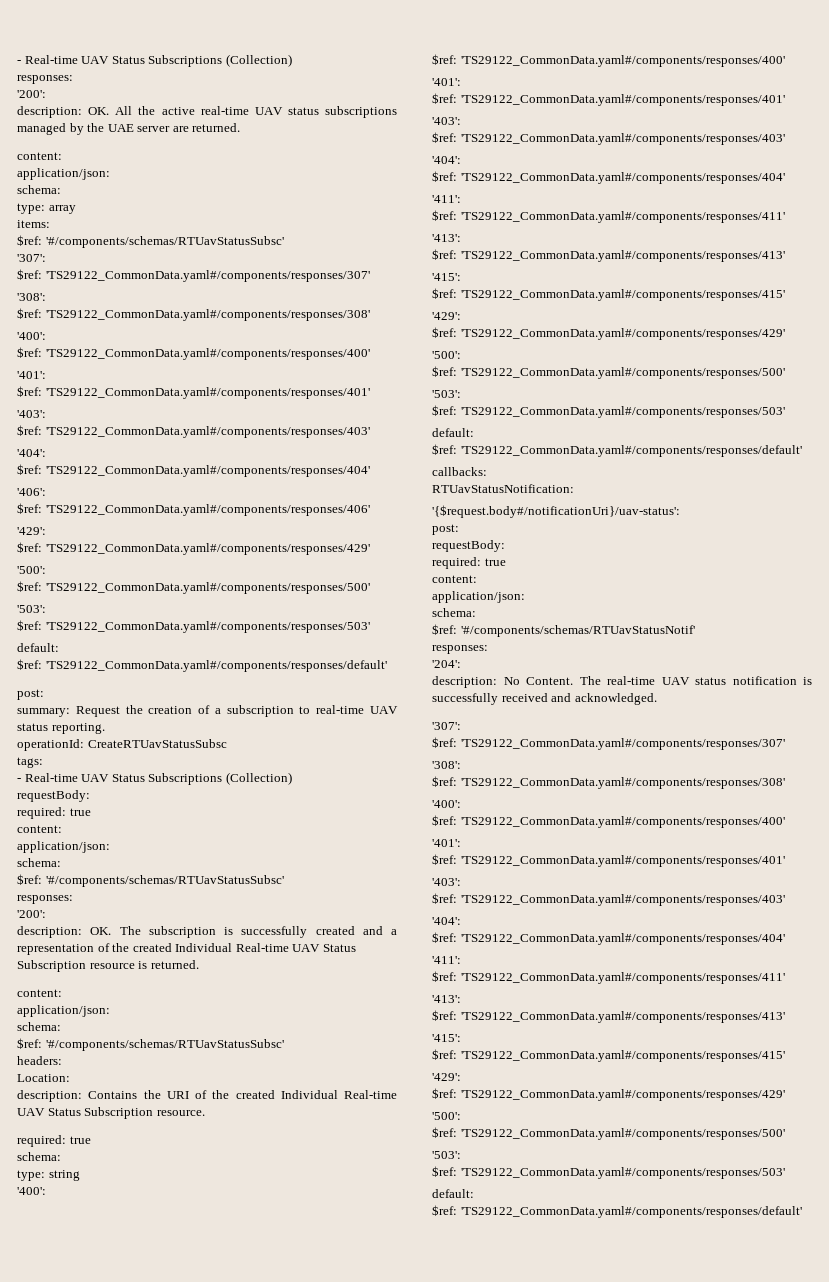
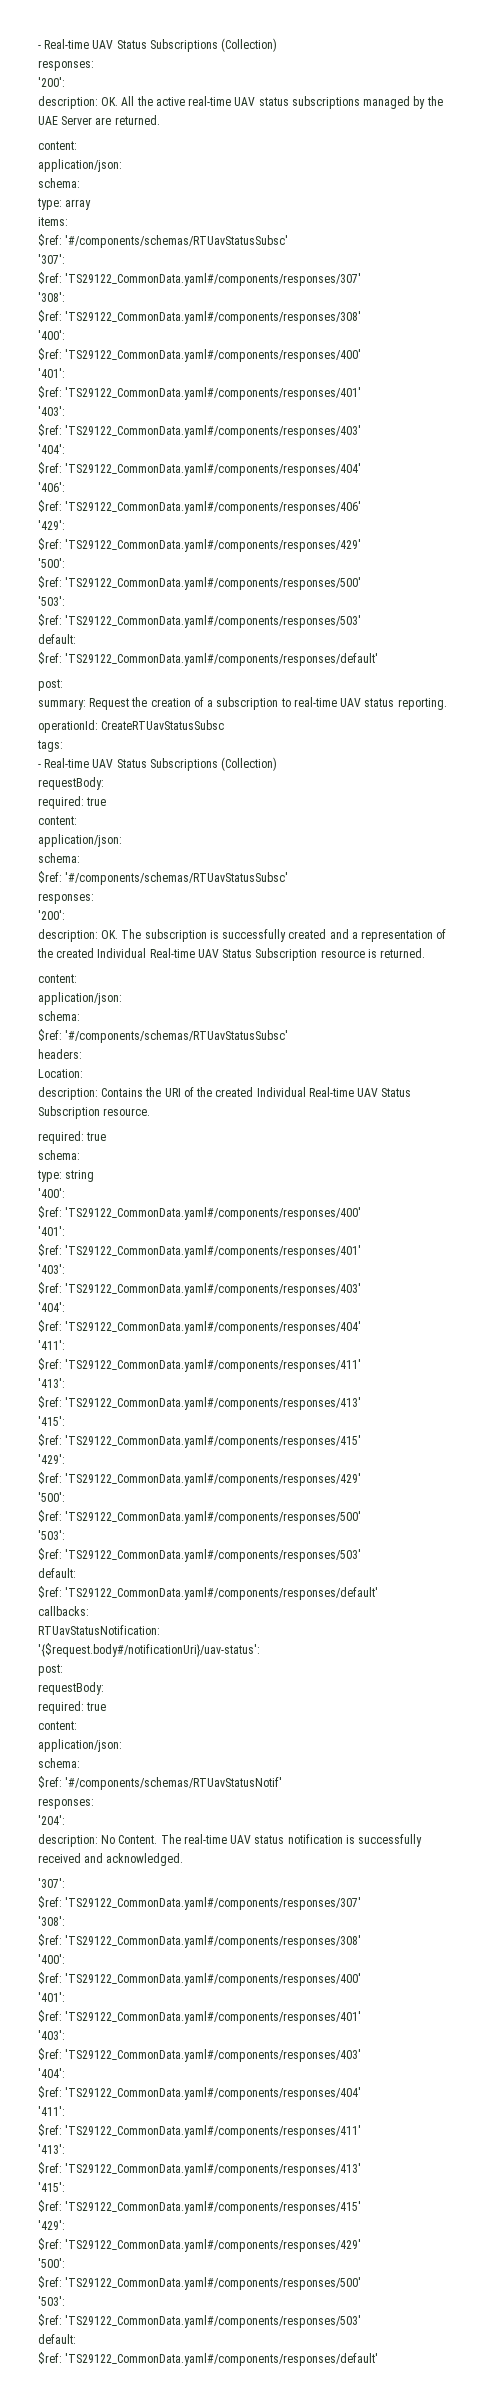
[137,126,171,132] server -> [61,116,93,125] Server

